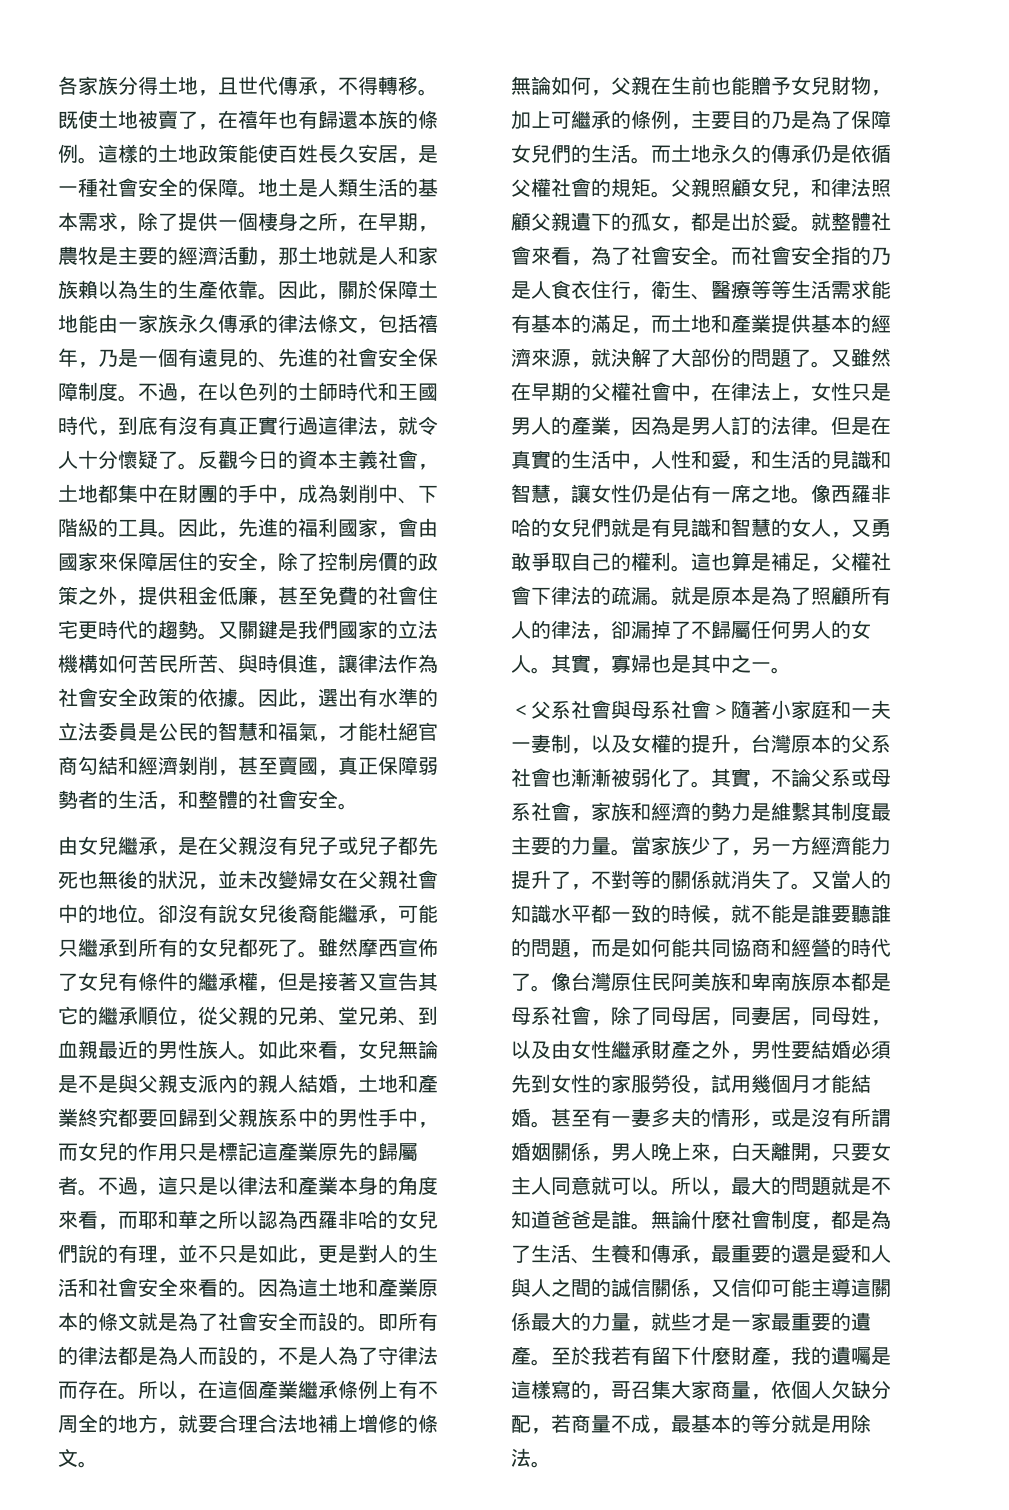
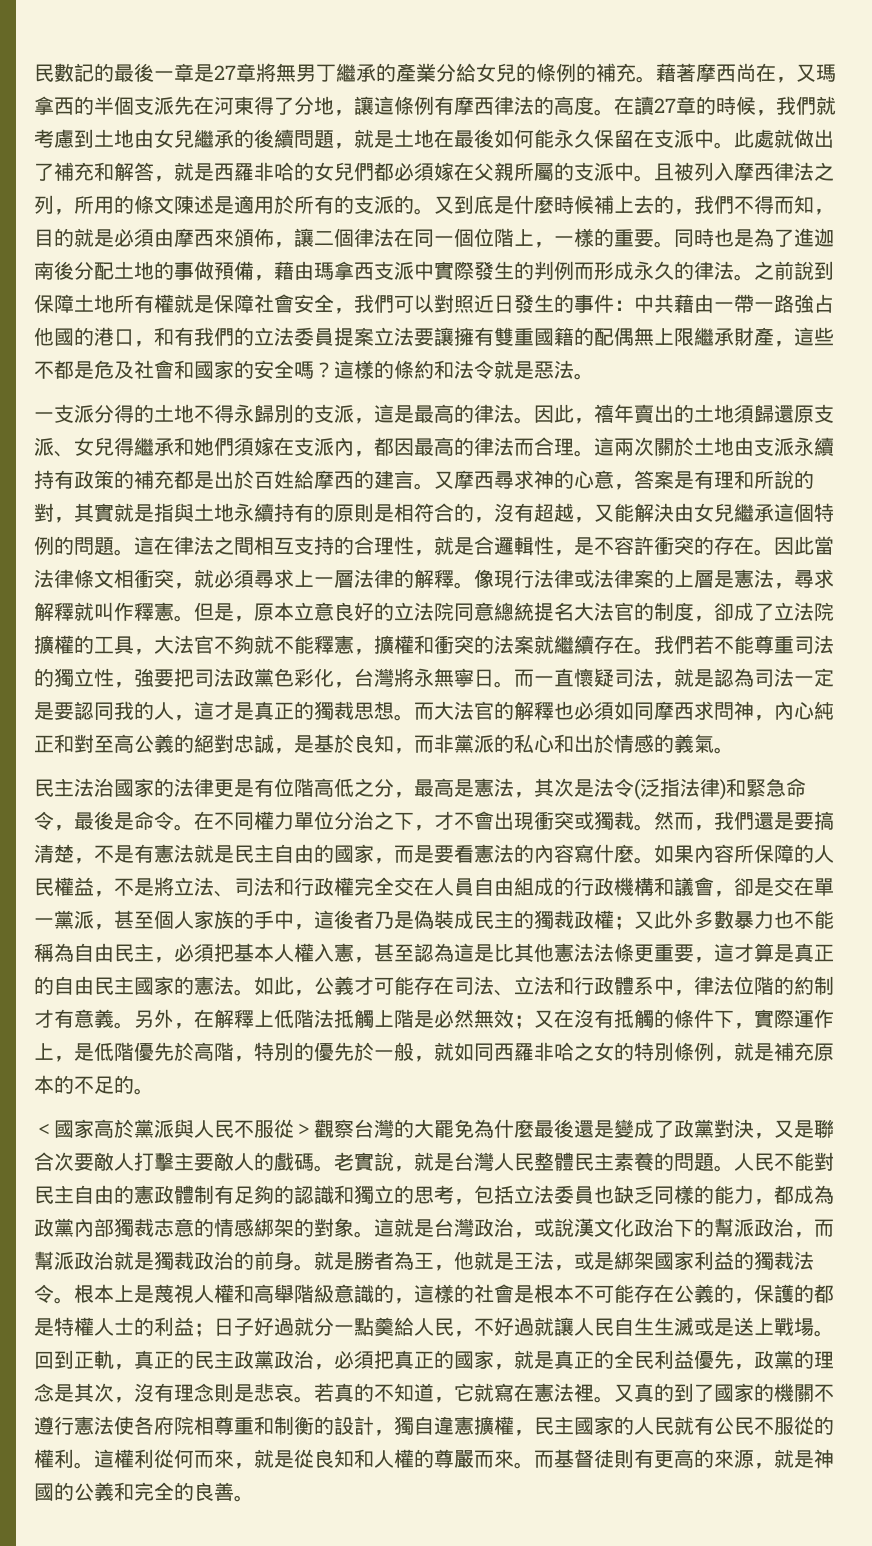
[58,76,438,96] [58,110,438,130] [58,144,438,164] [58,178,438,198] [58,212,438,232] [58,246,438,266] [58,280,438,300] [58,314,438,334] [58,348,438,368] [58,382,438,402] [58,416,438,436] [58,450,438,470] [58,484,438,504] [58,518,438,538] [58,552,438,572] [58,586,438,606] [58,620,438,640] [58,654,438,674] [58,688,438,708] [58,722,438,742] [58,756,438,776] [58,790,358,810] [58,836,438,856] [58,870,438,890] [58,904,438,924] [58,938,438,958] [58,972,438,992] [58,1006,438,1026] [58,1040,438,1060] [58,1074,438,1094] [58,1108,438,1128] [58,1142,418,1161] [58,1176,438,1196] [58,1210,438,1230] [58,1244,438,1264] [58,1278,438,1298] [58,1312,438,1332] [58,1346,438,1366] [58,1380,438,1400] [58,1414,438,1434] [58,1448,98,1468] [511,76,891,96] [511,110,891,130] [511,144,891,164] [511,178,891,198] [511,212,891,232] [511,246,891,266] [511,280,891,300] [511,314,891,334] [511,348,891,368] [511,382,891,402] [511,416,891,436] [511,450,891,470] [511,484,891,504] [511,518,891,538] [511,552,891,572] [511,586,891,606] [511,620,871,640] [511,654,791,674] [511,700,891,719] [511,734,891,754] [511,768,891,788] [511,802,891,822] [511,836,891,856] [511,870,891,890] [511,904,891,924] [511,938,891,958] [511,972,891,992] [511,1006,891,1026] [511,1040,891,1060] [511,1074,871,1094] [511,1108,891,1128] [511,1142,891,1162] [511,1176,891,1196] [511,1210,891,1230] [511,1244,891,1264] [511,1278,891,1298] [511,1312,871,1332] [511,1346,891,1366] [511,1380,891,1400] [511,1414,871,1434] [511,1448,531,1467] 各家族分得土地，且世代傳承，不得轉移。既使土地被賣了，在禧年也有歸還本族的條例。這樣的土地政策能使百姓長久安居，是一種社會安全的保障。地土是人類生活的基本需求，除了提供一個棲身之所，在早期，農牧是主要的經濟活動，那土地就是人和家族賴以為生的生產依靠。因此，關於保障土地能由一家族永久傳承的律法條文，包括禧年，乃是一個有遠見的、先進的社會安全保障制度。不過，在以色列的士師時代和王國時代，到底有沒有真正實行過這律法，就令人十分懷疑了。反觀今日的資本主義社會，土地都集中在財團的手中，成為剝削中、下階級的工具。因此，先進的福利國家，會由國家來保障居住的安全，除了控制房價的政策之外，提供租金低廉，甚至免費的社會住宅更時代的趨勢。又關鍵是我們國家的立法機構如何苦民所苦、與時俱進，讓律法作為社會安全政策的依據。因此，選出有水準的立法委員是公民的智慧和福氣，才能杜絕官商勾結和經濟剝削，甚至賣國，真正保障弱勢者的生活，和整體的社會安全。 // 由女兒繼承，是在父親沒有兒子或兒子都先死也無後的狀況，並未改變婦女在父親社會中的地位。卻沒有說女兒後裔能繼承，可能只繼承到所有的女兒都死了。雖然摩西宣佈了女兒有條件的繼承權，但是接著又宣告其它的繼承順位，從父親的兄弟、堂兄弟、到血親最近的男性族人。如此來看，女兒無論是不是與父親支派內的親人結婚，土地和產業終究都要回歸到父親族系中的男性手中，而女兒的作用只是標記這產業原先的歸屬者。不過，這只是以律法和產業本身的角度來看，而耶和華之所以認為西羅非哈的女兒們說的有理，並不只是如此，更是對人的生活和社會安全來看的。因為這土地和產業原本的條文就是為了社會安全而設的。即所有的律法都是為人而設的，不是人為了守律法而存在。所以，在這個產業繼承條例上有不周全的地方，就要合理合法地補上增修的條文。 // 無論如何，父親在生前也能贈予女兒財物，加上可繼承的條例，主要目的乃是為了保障女兒們的生活。而土地永久的傳承仍是依循父權社會的規矩。父親照顧女兒，和律法照顧父親遺下的孤女，都是出於愛。就整體社會來看，為了社會安全。而社會安全指的乃是人食衣住行，衛生、醫療等等生活需求能有基本的滿足，而土地和產業提供基本的經濟來源，就決解了大部份的問題了。又雖然在早期的父權社會中，在律法上，女性只是男人的產業，因為是男人訂的法律。但是在真實的生活中，人性和愛，和生活的見識和智慧，讓女性仍是佔有一席之地。像西羅非哈的女兒們就是有見識和智慧的女人，又勇敢爭取自己的權利。這也算是補足，父權社會下律法的疏漏。就是原本是為了照顧所有人的律法，卻漏掉了不歸屬任何男人的女人。其實，寡婦也是其中之一。 // ＜父系社會與母系社會＞隨著小家庭和一夫一妻制，以及女權的提升，台灣原本的父系社會也漸漸被弱化了。其實，不論父系或母系社會，家族和經濟的勢力是維繫其制度最主要的力量。當家族少了，另一方經濟能力提升了，不對等的關係就消失了。又當人的知識水平都一致的時候，就不能是誰要聽誰的問題，而是如何能共同協商和經營的時代了。像台灣原住民阿美族和卑南族原本都是母系社會，除了同母居，同妻居，同母姓，以及由女性繼承財產之外，男性要結婚必須先到女性的家服勞役，試用幾個月才能結婚。甚至有一妻多夫的情形，或是沒有所謂婚姻關係，男人晚上來，白天離開，只要女主人同意就可以。所以，最大的問題就是不知道爸爸是誰。無論什麼社會制度，都是為了生活、生養和傳承，最重要的還是愛和人與人之間的誠信關係，又信仰可能主導這關係最大的力量，就些才是一家最重要的遺產。至於我若有留下什麼財產，我的遺囑是這樣寫的，哥召集大家商量，依個人欠缺分配，若商量不成，最基本的等分就是用除法 -> [34,63,836,83] [34,96,836,116] [34,129,834,149] [34,162,834,182] [34,195,834,215] [34,228,834,248] [34,261,834,281] [34,294,834,314] [34,327,834,347] [34,360,594,380] [34,404,834,424] [34,437,834,457] [34,470,814,490] [34,503,834,523] [34,536,834,556] [34,569,834,589] [34,602,834,622] [34,635,834,655] [34,668,834,688] [34,701,834,721] [34,734,734,754] [34,778,806,800] [34,811,834,831] [34,844,834,864] [34,877,834,897] [34,910,834,930] [34,943,834,963] [34,976,834,996] [34,1009,834,1029] [34,1042,834,1062] [34,1075,154,1095] [34,1119,834,1139] [34,1152,834,1172] [34,1185,834,1205] [34,1218,834,1238] [34,1251,814,1271] [34,1284,834,1304] [34,1317,834,1337] [34,1350,834,1370] [34,1383,834,1403] [34,1416,834,1436] [34,1449,834,1469] [34,1482,234,1501] 民數記的最後一章是27章將無男丁繼承的產業分給女兒的條例的補充。藉著摩西尚在，又瑪拿西的半個支派先在河東得了分地，讓這條例有摩西律法的高度。在讀27章的時候，我們就考慮到土地由女兒繼承的後續問題，就是土地在最後如何能永久保留在支派中。此處就做出了補充和解答，就是西羅非哈的女兒們都必須嫁在父親所屬的支派中。且被列入摩西律法之列，所用的條文陳述是適用於所有的支派的。又到底是什麼時候補上去的，我們不得而知，目的就是必須由摩西來頒佈，讓二個律法在同一個位階上，一樣的重要。同時也是為了進迦南後分配土地的事做預備，藉由瑪拿西支派中實際發生的判例而形成永久的律法。之前說到保障土地所有權就是保障社會安全，我們可以對照近日發生的事件：中共藉由一帶一路強占他國的港口，和有我們的立法委員提案立法要讓擁有雙重國籍的配偶無上限繼承財產，這些不都是危及社會和國家的安全嗎？這樣的條約和法令就是惡法。 // 一支派分得的土地不得永歸別的支派，這是最高的律法。因此，禧年賣出的土地須歸還原支派、女兒得繼承和她們須嫁在支派內，都因最高的律法而合理。這兩次關於土地由支派永續持有政策的補充都是出於百姓給摩西的建言。又摩西尋求神的心意，答案是有理和所說的對，其實就是指與土地永續持有的原則是相符合的，沒有超越，又能解決由女兒繼承這個特例的問題。這在律法之間相互支持的合理性，就是合邏輯性，是不容許衝突的存在。因此當法律條文相衝突，就必須尋求上一層法律的解釋。像現行法律或法律案的上層是憲法，尋求解釋就叫作釋憲。但是，原本立意良好的立法院同意總統提名大法官的制度，卻成了立法院擴權的工具，大法官不夠就不能釋憲，擴權和衝突的法案就繼續存在。我們若不能尊重司法的獨立性，強要把司法政黨色彩化，台灣將永無寧日。而一直懷疑司法，就是認為司法一定是要認同我的人，這才是真正的獨裁思想。而大法官的解釋也必須如同摩西求問神，內心純正和對至高公義的絕對忠誠，是基於良知，而非黨派的私心和出於情感的義氣。 // 民主法治國家的法律更是有位階高低之分，最高是憲法，其次是法令(泛指法律)和緊急命令，最後是命令。在不同權力單位分治之下，才不會出現衝突或獨裁。然而，我們還是要搞清楚，不是有憲法就是民主自由的國家，而是要看憲法的內容寫什麼。如果內容所保障的人民權益，不是將立法、司法和行政權完全交在人員自由組成的行政機構和議會，卻是交在單一黨派，甚至個人家族的手中，這後者乃是偽裝成民主的獨裁政權；又此外多數暴力也不能稱為自由民主，必須把基本人權入憲，甚至認為這是比其他憲法法條更重要，這才算是真正的自由民主國家的憲法。如此，公義才可能存在司法、立法和行政體系中，律法位階的約制才有意義。另外，在解釋上低階法抵觸上階是必然無效；又在沒有抵觸的條件下，實際運作上，是低階優先於高階，特別的優先於一般，就如同西羅非哈之女的特別條例，就是補充原本的不足的。 // ＜國家高於黨派與人民不服從＞觀察台灣的大罷免為什麼最後還是變成了政黨對決，又是聯合次要敵人打擊主要敵人的戲碼。老實說，就是台灣人民整體民主素養的問題。人民不能對民主自由的憲政體制有足夠的認識和獨立的思考，包括立法委員也缺乏同樣的能力，都成為政黨內部獨裁志意的情感綁架的對象。這就是台灣政治，或說漢文化政治下的幫派政治，而幫派政治就是獨裁政治的前身。就是勝者為王，他就是王法，或是綁架國家利益的獨裁法令。根本上是蔑視人權和高舉階級意識的，這樣的社會是根本不可能存在公義的，保護的都是特權人士的利益；日子好過就分一點羹給人民，不好過就讓人民自生生滅或是送上戰場。回到正軌，真正的民主政黨政治，必須把真正的國家，就是真正的全民利益優先，政黨的理念是其次，沒有理念則是悲哀。若真的不知道，它就寫在憲法裡。又真的到了國家的機關不遵行憲法使各府院相尊重和制衡的設計，獨自違憲擴權，民主國家的人民就有公民不服從的權利。這權利從何而來，就是從良知和人權的尊嚴而來。而基督徒則有更高的來源，就是神國的公義和完全的良善

